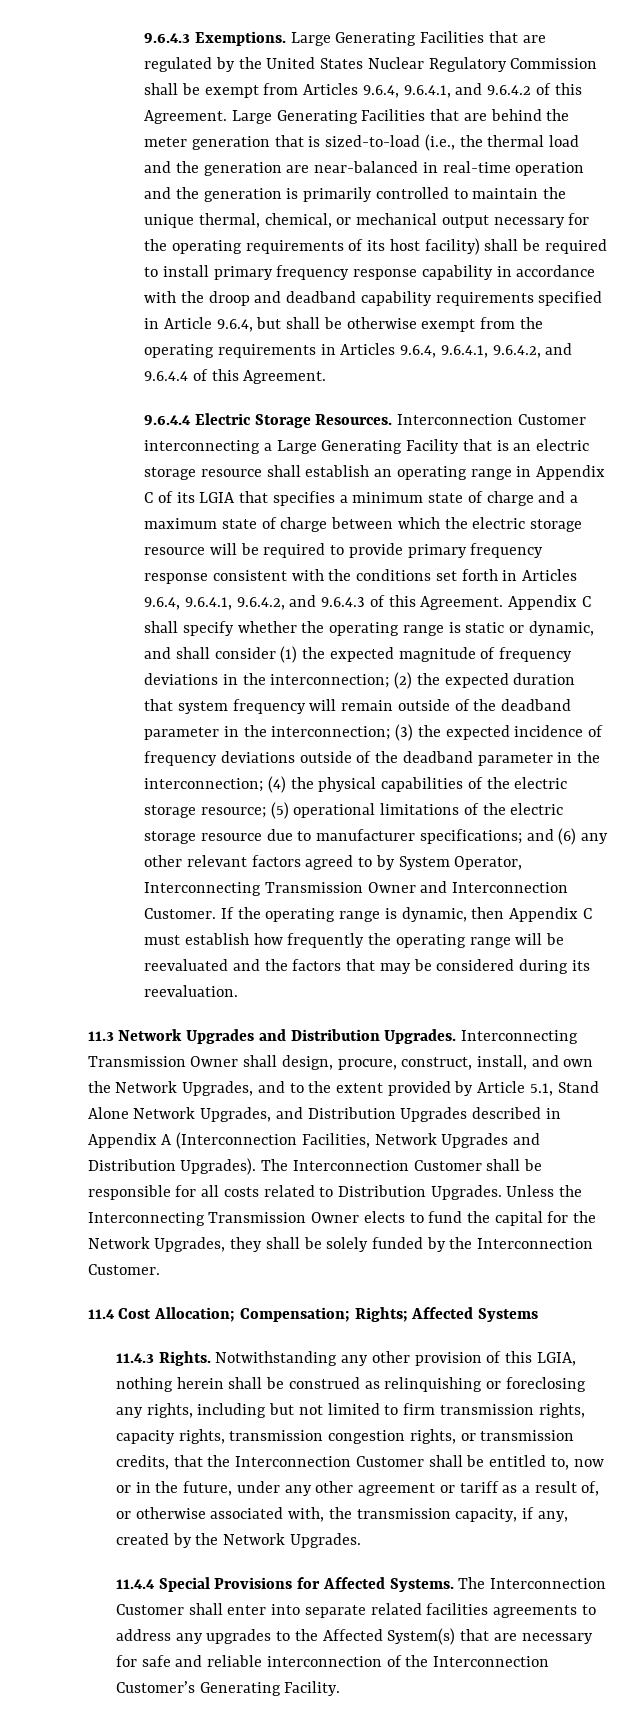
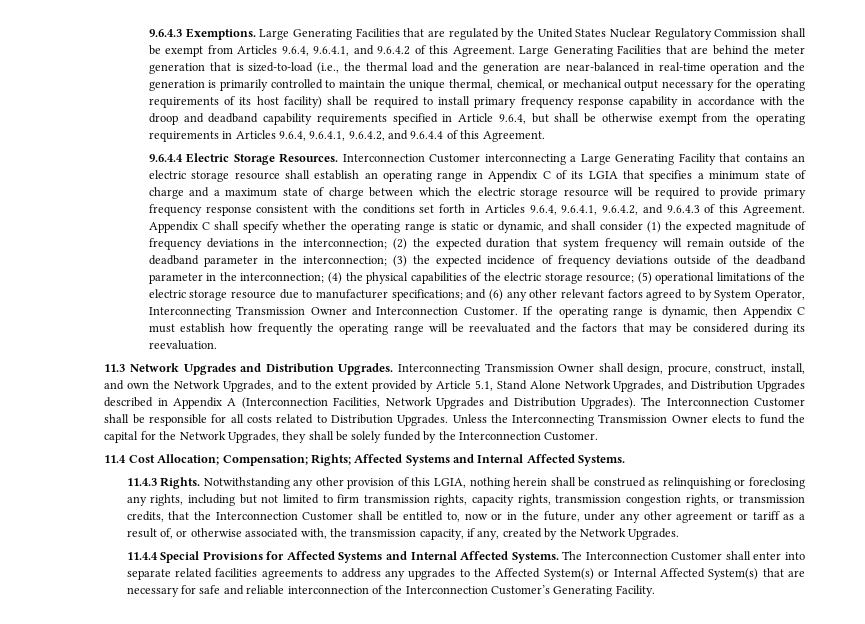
[496,440,509,451] is -> [744,154,788,162] contains
(538, 1315) none -> [453,454,626,466] and Internal Affected Systems.
(385, 1583) none -> [338,551,509,563] Systems and Internal Affected
(456, 1636) none -> [598,568,759,580] or Internal Affected System(s)

